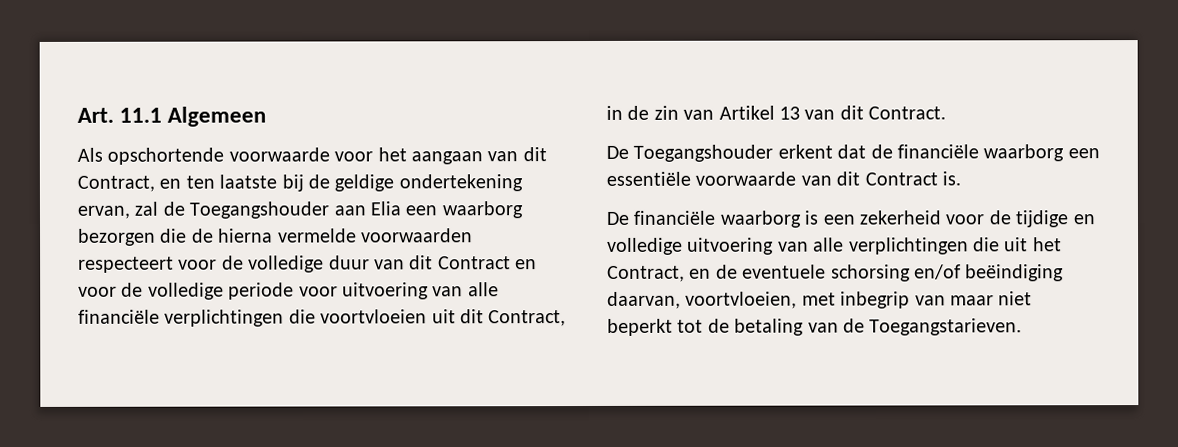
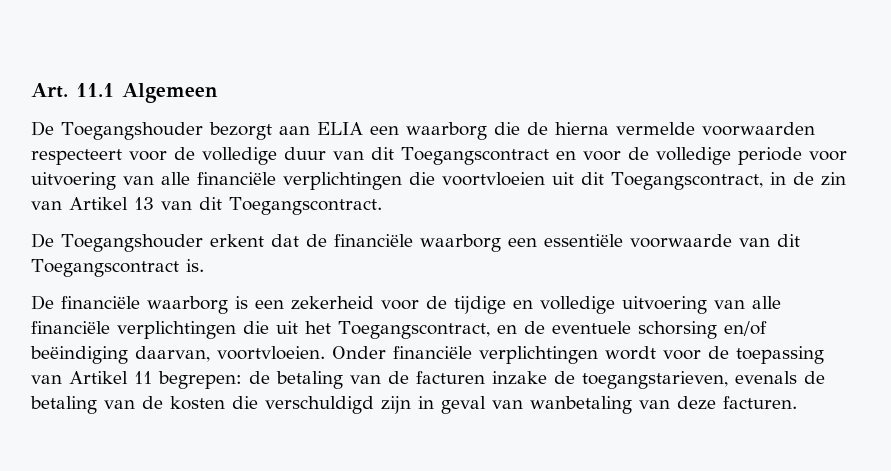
[77,147,547,165] [77,174,523,192] [77,201,401,219] Als opschortende voorwaarde voor het aangaan van dit Contract, en ten laatste bij de geldige ondertekening ervan, zal de Toegangshouder aan Elia -> [31,121,363,140] De Toegangshouder bezorgt aan ELIA
[78,228,156,246] bezorgen -> (487, 131) none
[437,256,511,270] Contract -> [401,147,549,165] Toegangscontract
[488,310,567,327] Contract, -> [611,172,763,190] Toegangscontract,
[868,106,947,120] Contract. -> [229,197,382,215] Toegangscontract.
[864,172,938,186] Contract -> [31,259,179,277] Toegangscontract
(845, 244) none -> [31,321,110,334] financiële
[607,265,685,282] Contract, -> [338,321,490,339] Toegangscontract,
[685,291,1033,309] [607,318,1023,336] voortvloeien, met inbegrip van maar niet beperkt tot de betaling van de Toegangstarieven. -> [217,346,824,364] [31,371,825,389] [30,396,797,414] voortvloeien. Onder financiële verplichtingen wordt voor de toepassing van Artikel 11 begrepen: de betaling van de facturen inzake de toegangstarieven, evenals de betaling van de kosten die verschuldigd zijn in geval van wanbetaling van deze facturen.

